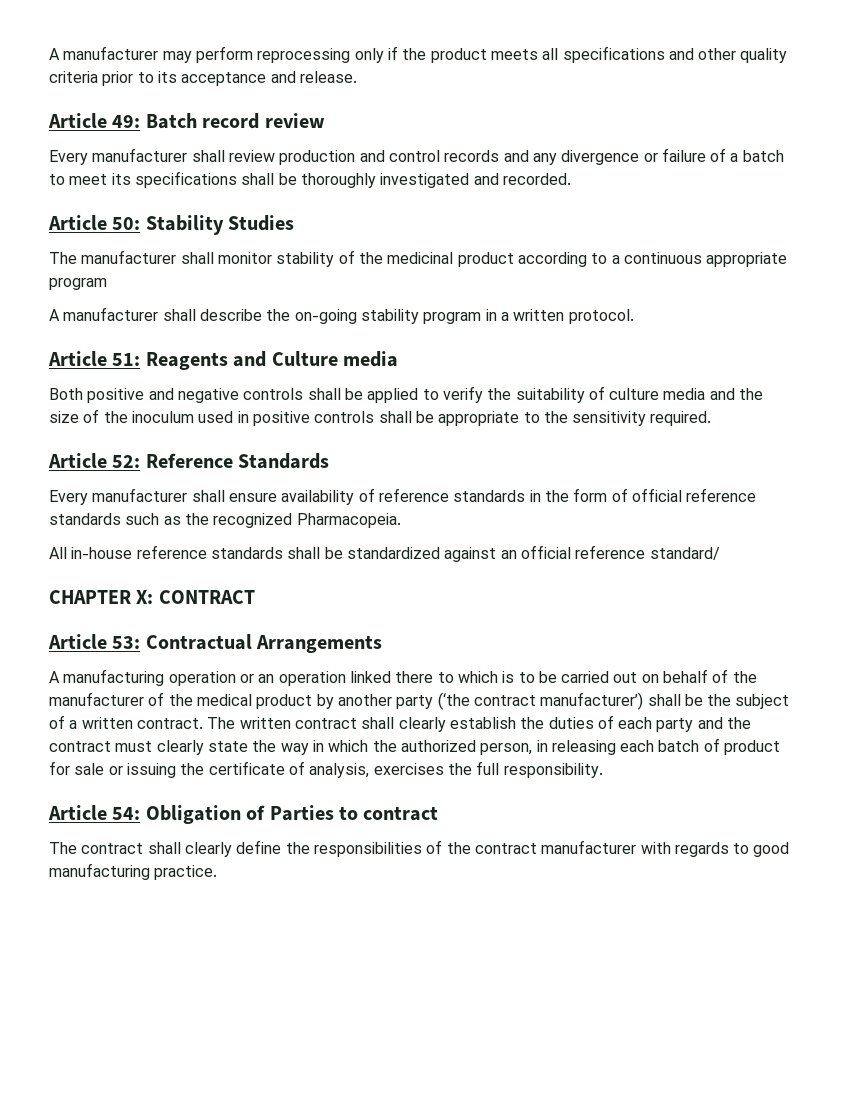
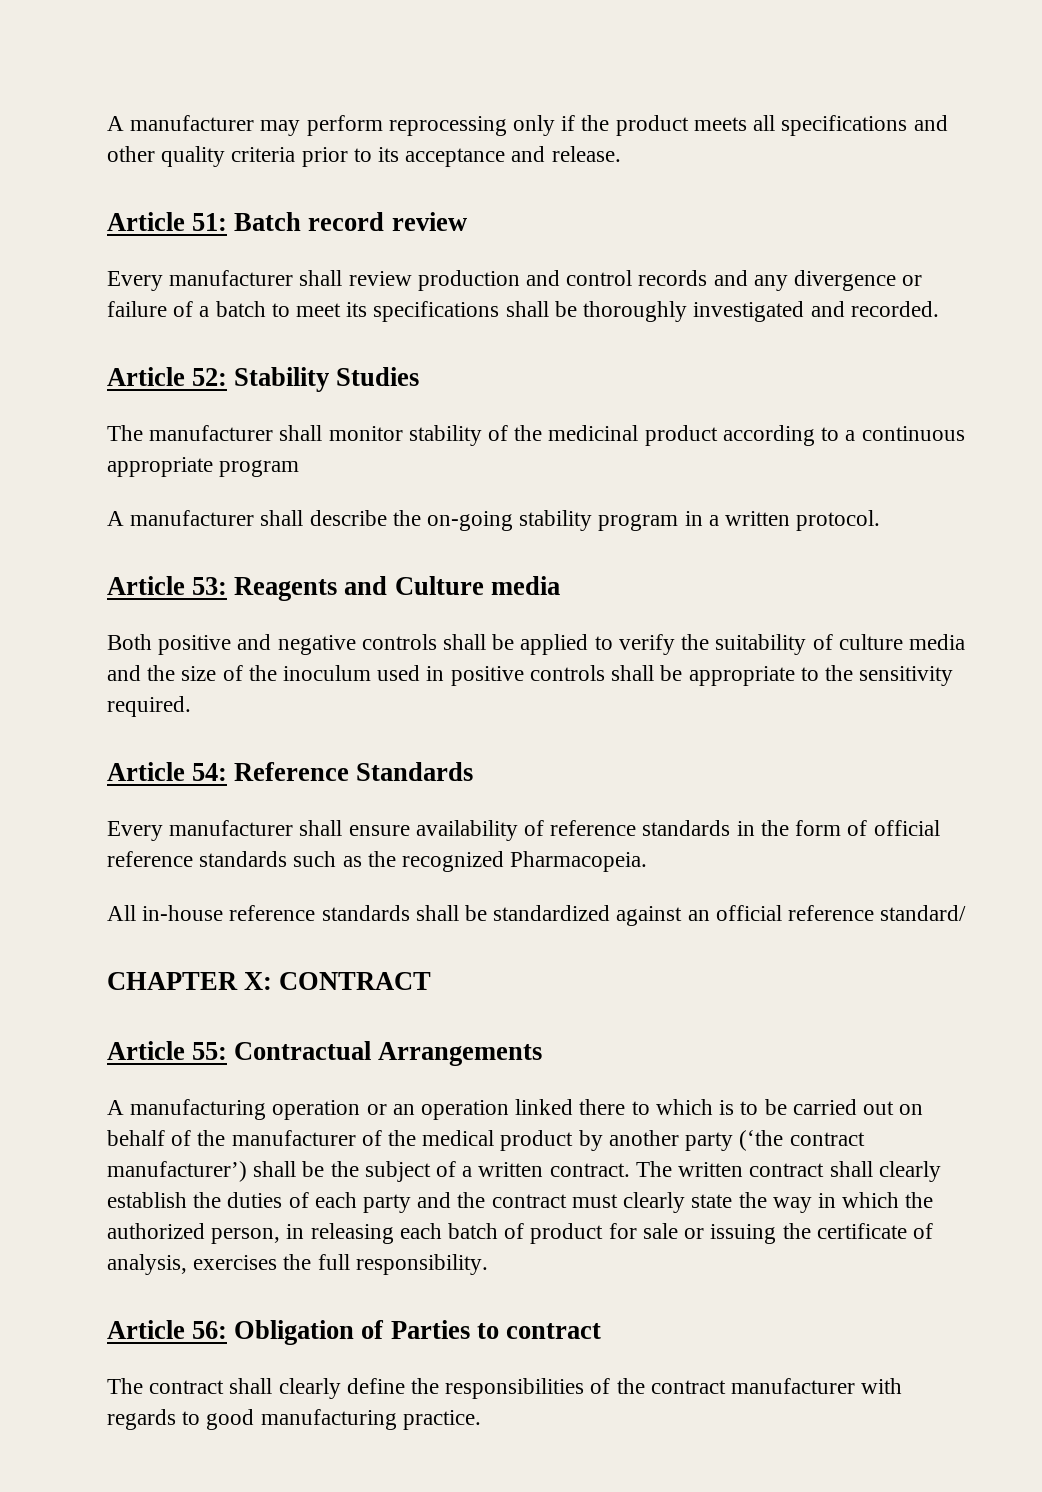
[112,115,141,128] 49: -> [192,213,228,231] 51:
[112,217,141,230] 50: -> [192,368,228,386] 52:
[112,353,141,366] 51: -> [192,577,228,595] 53:
[112,455,141,468] 52: -> [192,763,228,781] 54:
[112,636,141,649] 53: -> [192,1042,228,1060] 55:
[112,807,141,820] 54: -> [192,1321,228,1339] 56:

